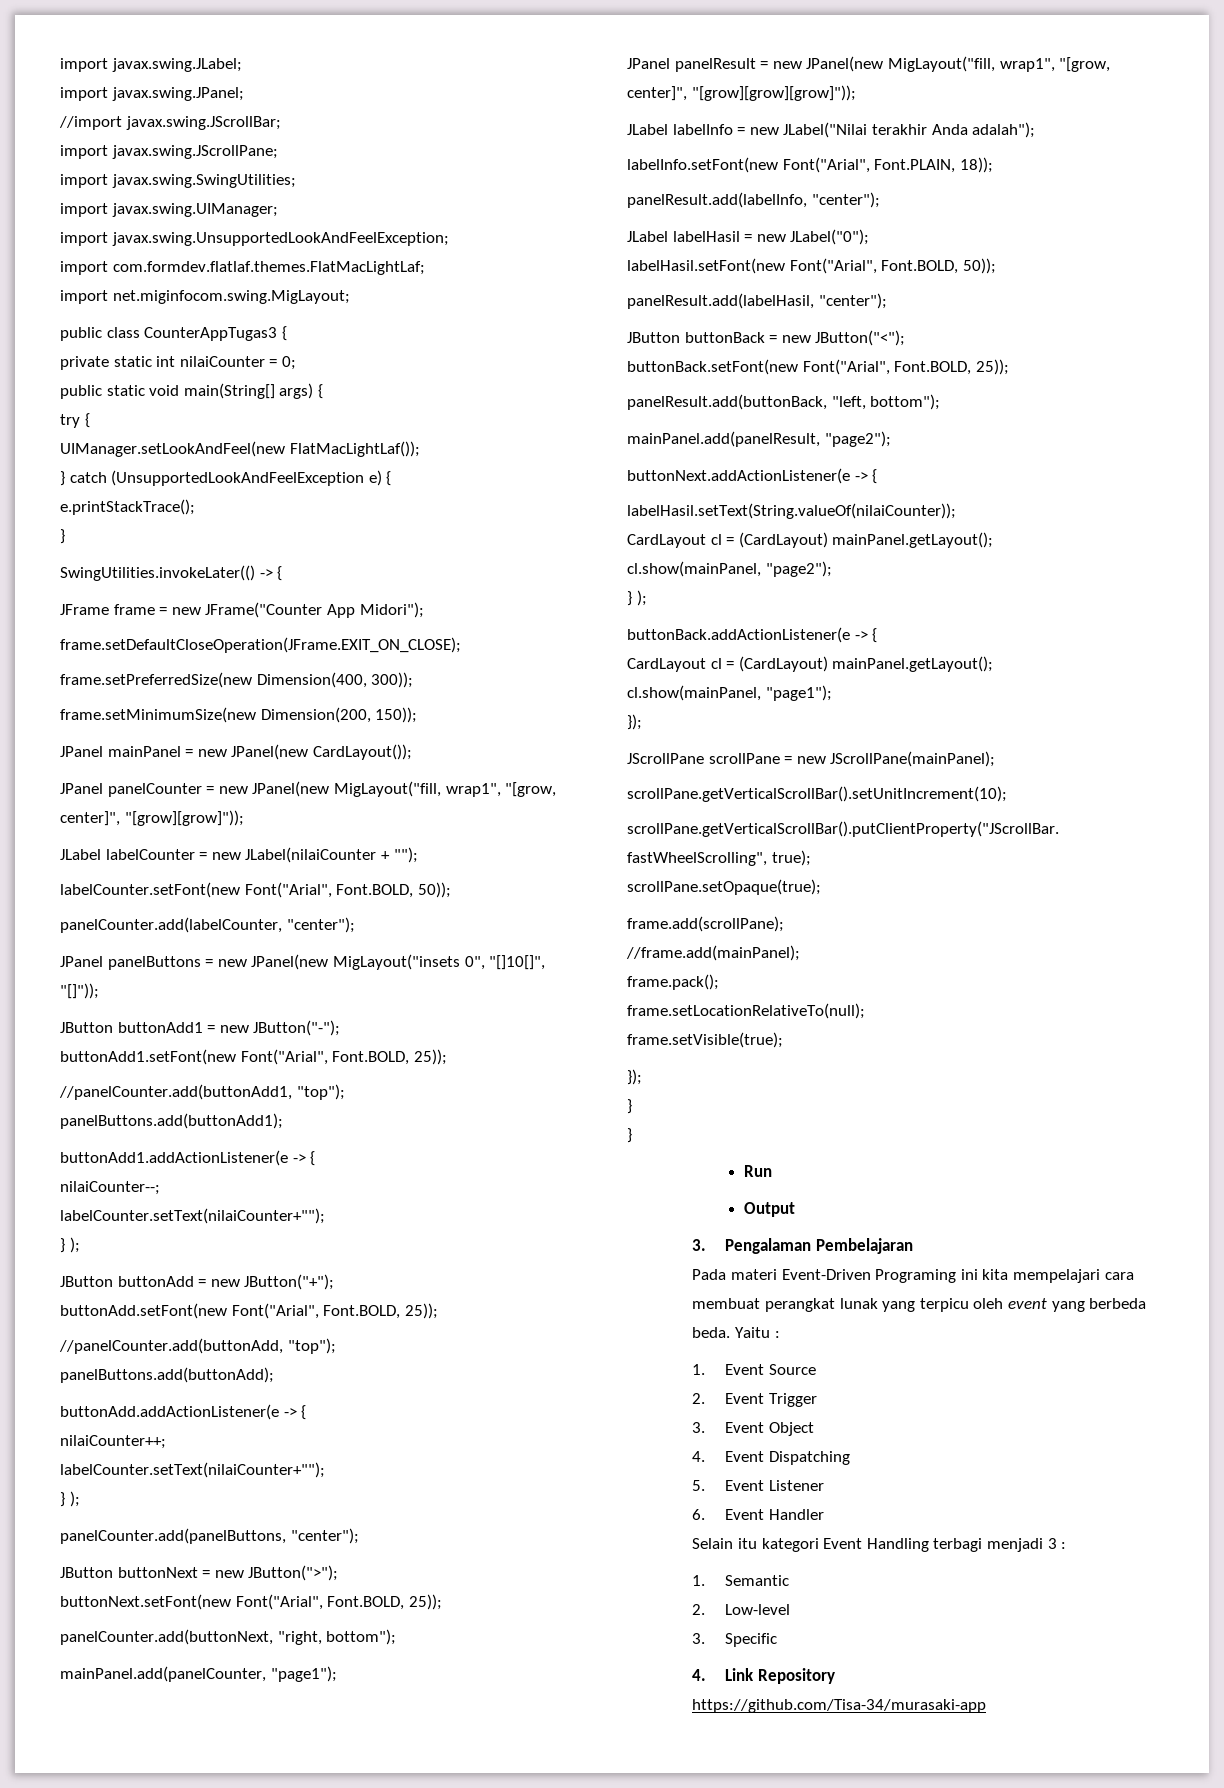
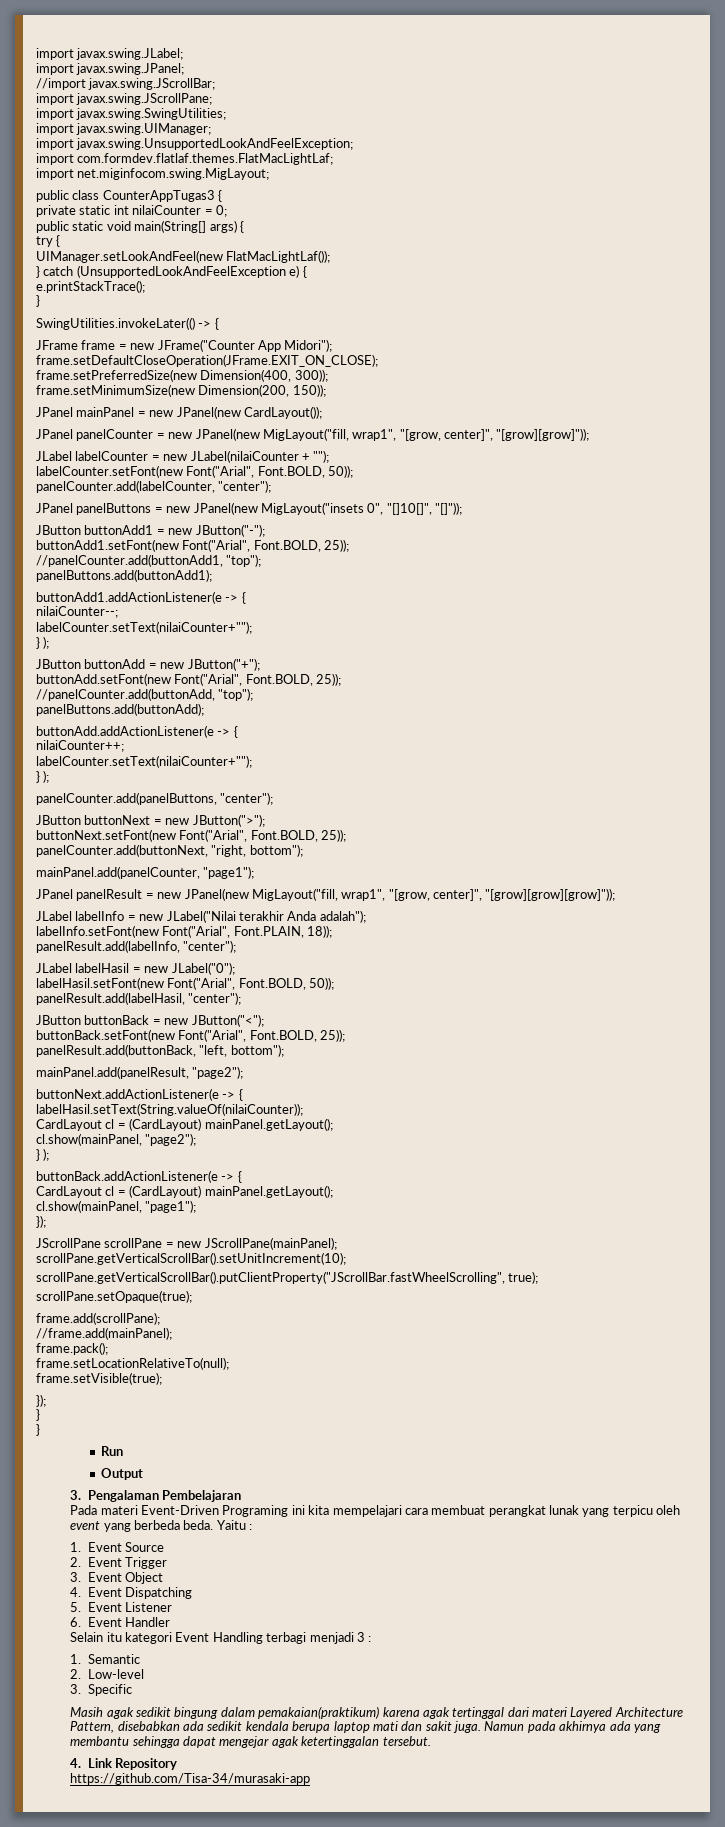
(778, 1640) none -> [70,1706,683,1719] [70,1721,661,1733] [70,1736,431,1748] // Masih agak sedikit bingung dalam pemakaian(praktikum) karena agak tertinggal dari materi Layered Architecture Pattern, disebabkan ada sedikit kendala berupa laptop mati dan sakit juga. Namun pada akhirnya ada yang membantu sehingga dapat mengejar agak ketertinggalan tersebut.

